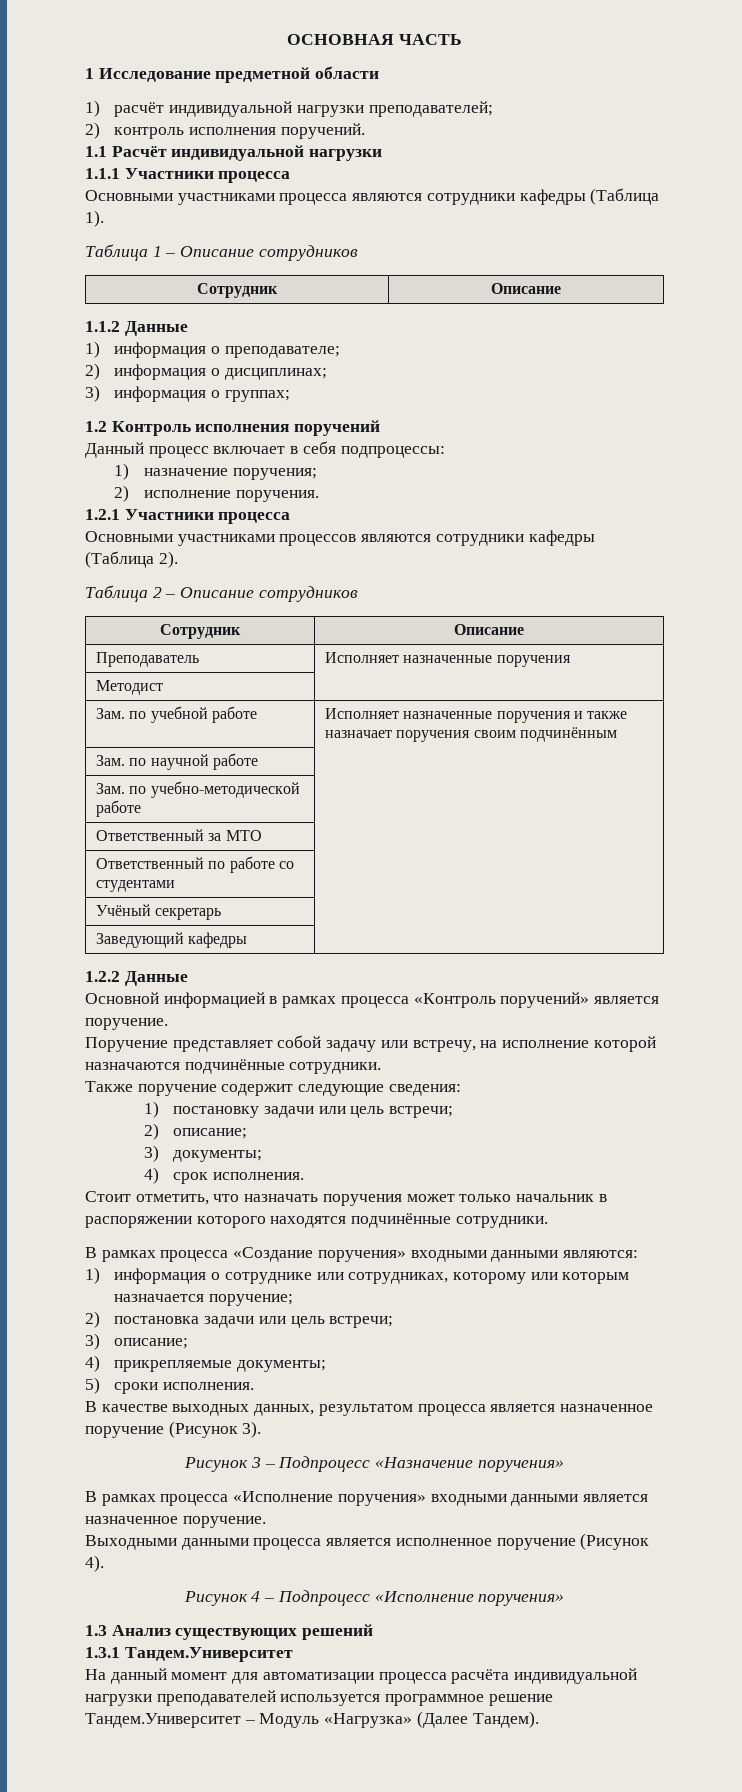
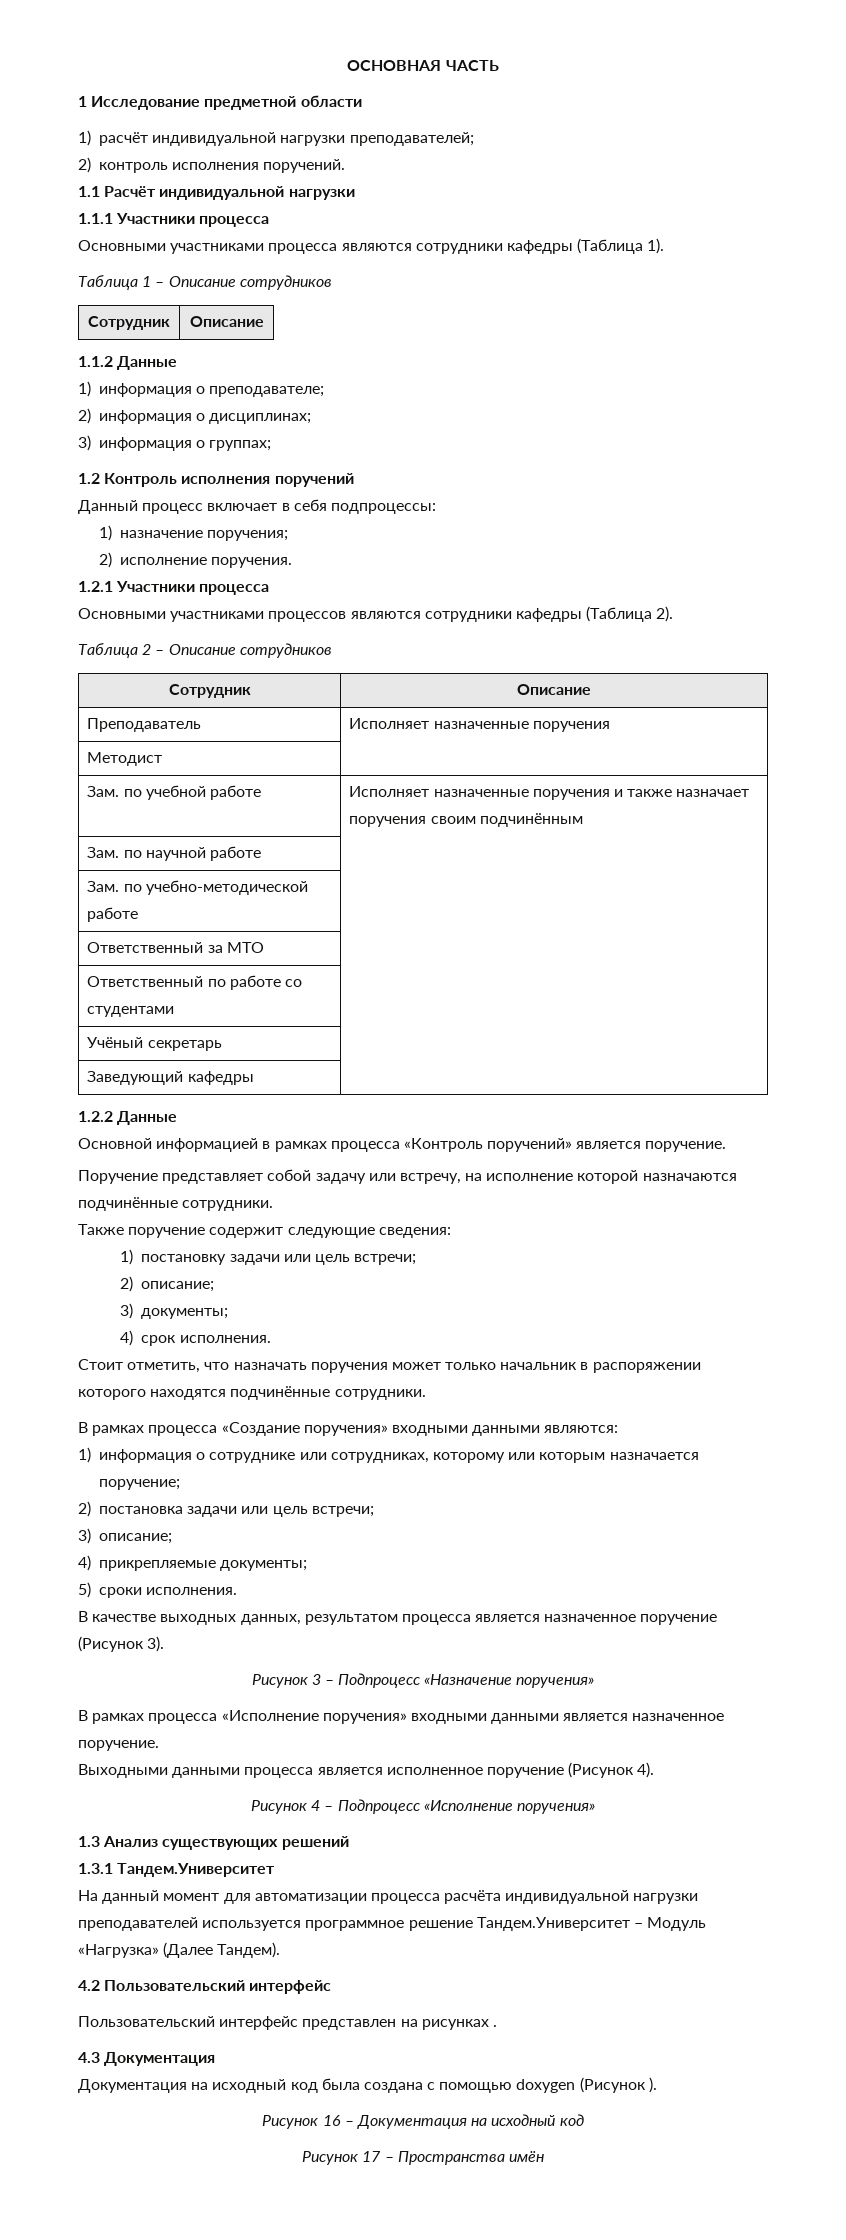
(539, 1719) none -> [78,1980,332,1994] [78,2016,497,2030] [78,2052,216,2066] [78,2077,657,2093] [262,2114,584,2129] [302,2151,544,2165] // 4.2 Пользовательский интерфейс // Пользовательский интерфейс представлен на рисунках . // 4.3 Документация // Документация на исходный код была создана с помощью doxygen (Рисунок ). // Рисунок 16 – Документация на исходный код // Рисунок 17 – Пространства имён

